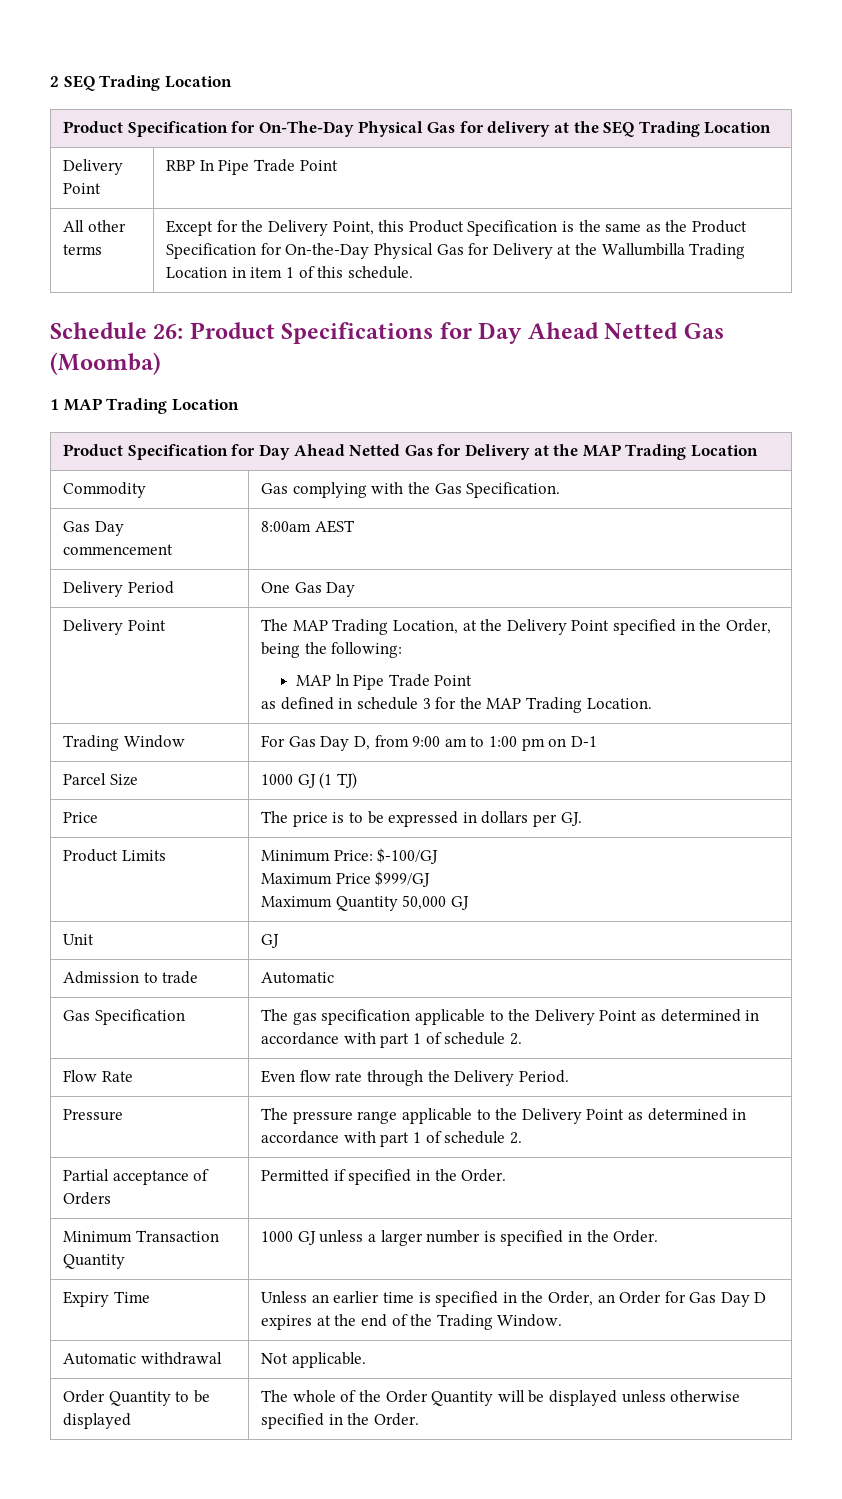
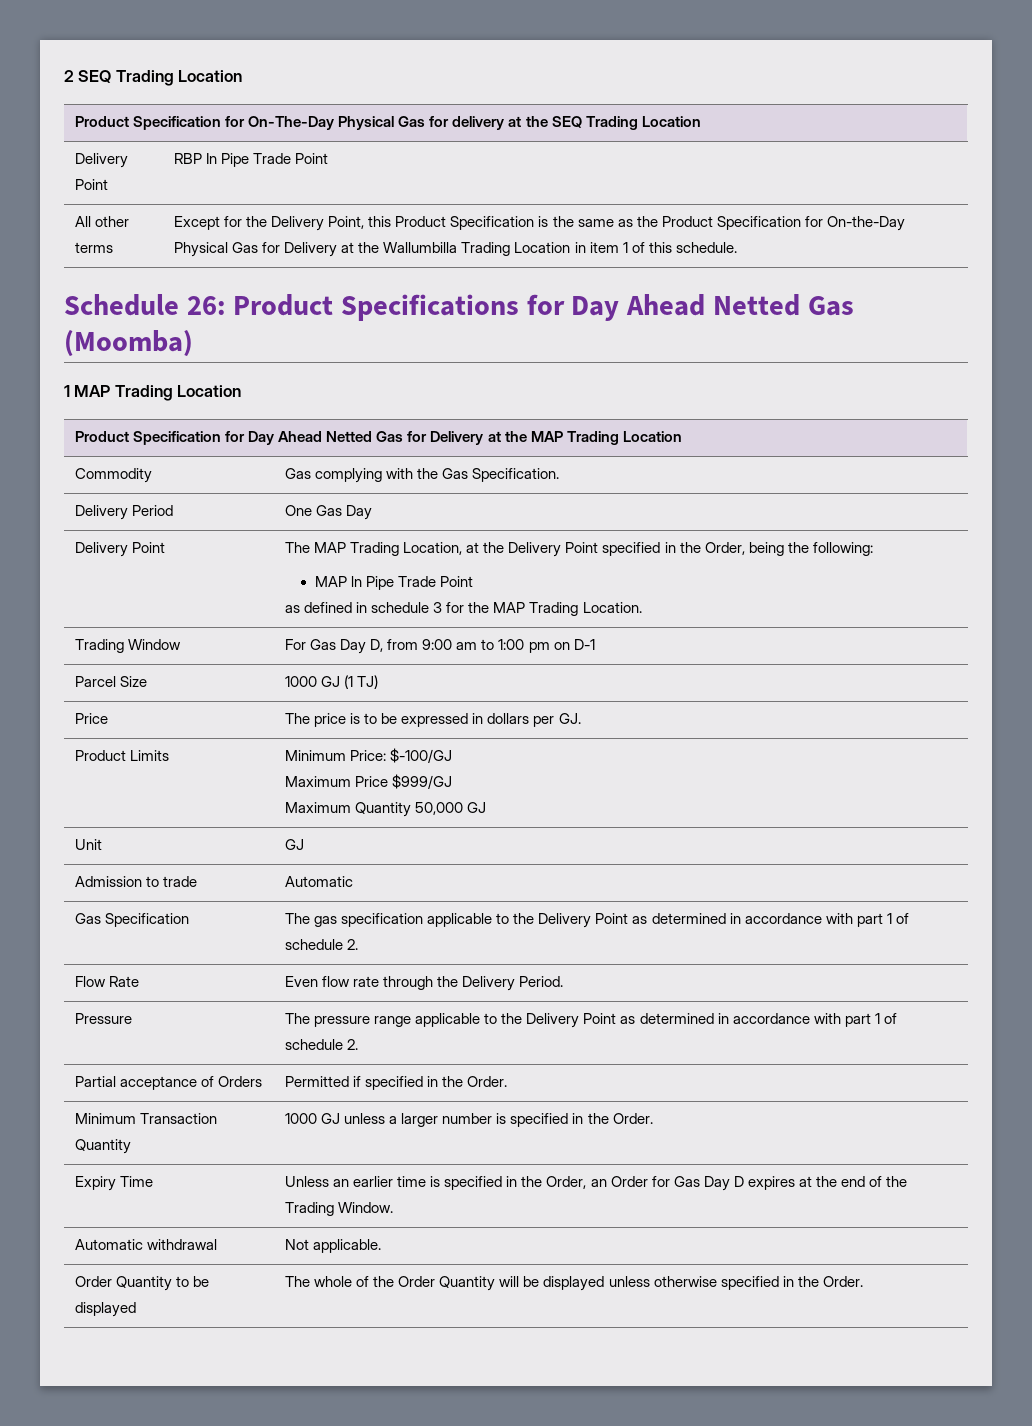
[63,521,124,536] [63,544,174,555] [261,520,355,533] // Gas Day commencement | 8:00am AEST -> (560, 475) none

